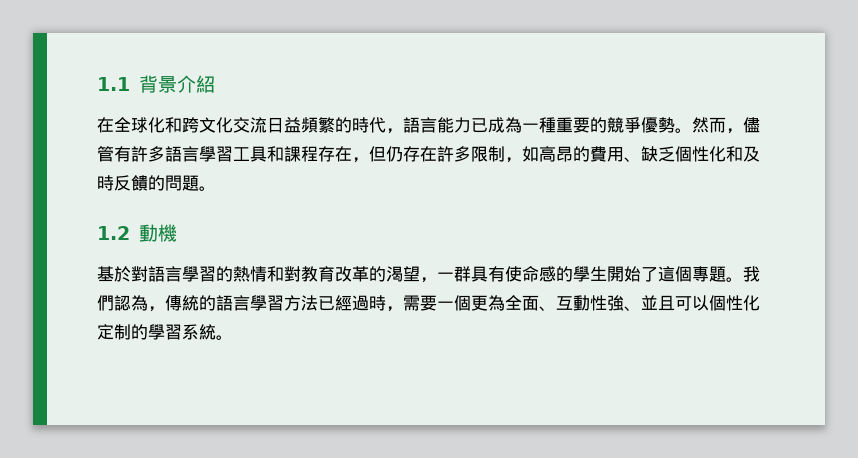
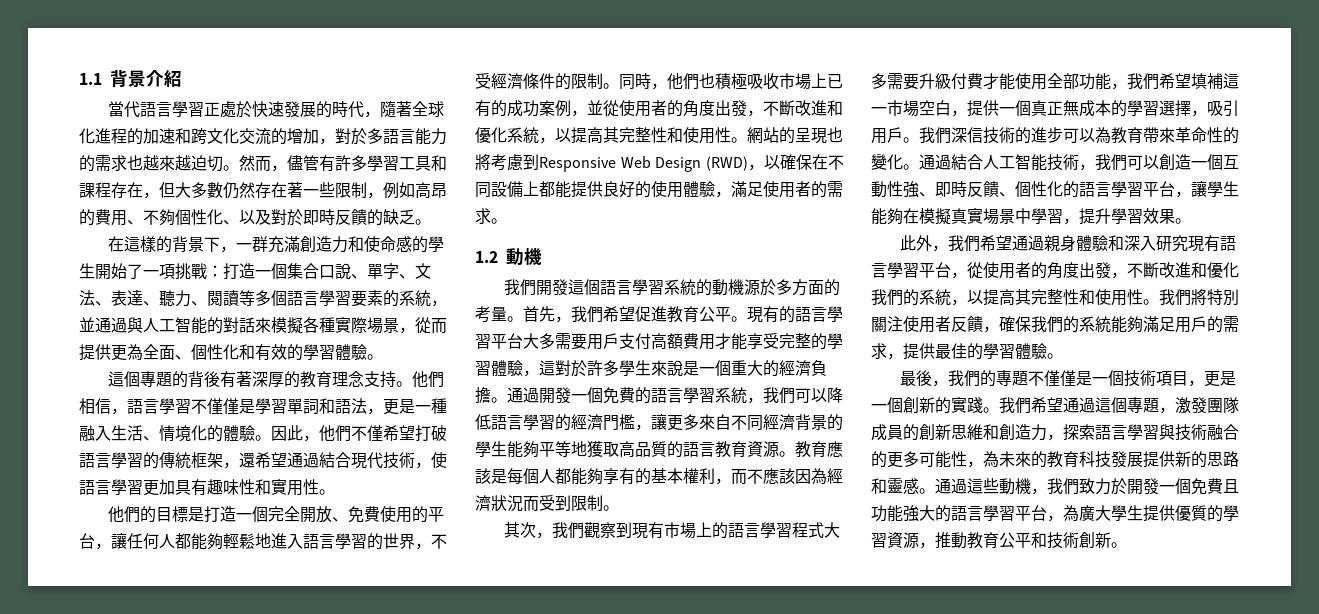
[97,117,675,134] 在全球化和跨文化交流日益頻繁的時代，語言能力已成為一種重要的競爭優勢 -> [107,101,444,118] [79,128,447,145] [79,155,223,172] 當代語言學習正處於快速發展的時代，隨著全球化進程的加速和跨文化交流的增加，對於多語言能力的需求也越來越迫切
[165,146,199,162] 語言 -> (367, 163) none
[386,146,760,163] 仍存在許多限制，如高昂的費用、缺乏個性化和及 -> [175,182,447,199] [79,209,319,226] 大多數仍然存在著一些限制，例如高昂的費用、不夠個性化、以及對於即
[165,175,216,191] [97,224,177,242] [97,266,505,283] 問題。 // 1.2動機 // 基於對語言學習的熱情和對教育改革的渴望，一群具有 -> [383,209,431,225] [107,236,364,253] 缺乏。 // 在這樣的背景下，一群充滿創造力和
[658,265,760,282] [97,295,760,312] [97,324,216,340] 這個專題。我們認為，傳統的語言學習方法已經過時，需要一個更為全面、互動性強、並且可以個性化定制的學習系統 -> [143,263,431,280] [79,290,447,307] [79,317,447,334] [79,344,383,361] [107,371,444,388] [79,398,447,415] [79,425,447,442] [79,452,447,469] [79,479,335,496] [107,506,444,523] [79,533,447,550] [475,73,843,90] [475,100,843,117] [475,127,843,144] [475,154,844,172] [475,181,843,198] [475,208,507,224] [475,248,542,265] [503,279,840,296] [475,306,843,323] [475,333,843,350] [475,360,827,377] [475,387,843,404] [475,414,843,431] [475,441,843,458] [475,468,843,485] [475,495,619,512] [503,522,840,539] [871,73,1239,90] [871,100,1239,117] [871,127,1239,144] [871,153,1239,171] [871,181,1239,198] [871,208,1191,225] [899,235,1236,252] [871,262,1239,279] [871,289,1239,306] [871,316,1239,333] [871,343,1063,360] [899,370,1236,387] [871,397,1239,414] [871,424,1239,441] [871,451,1239,468] [871,478,1239,495] [871,505,1239,522] [871,532,1111,549] 一項挑戰：打造一個集合口說、單字、文法、表達、聽力、閱讀等多個語言學習要素的系統，並通過與人工智能的對話來模擬各種實際場景，從而提供更為全面、個性化和有效的學習體驗。 // 這個專題的背後有著深厚的教育理念支持。他們相信，語言學習不僅僅是學習單詞和語法，更是一種融入生活、情境化的體驗。因此，他們不僅希望打破語言學習的傳統框架，還希望通過結合現代技術，使語言學習更加具有趣味性和實用性。 // 他們的目標是打造一個完全開放、免費使用的平台，讓任何人都能夠輕鬆地進入語言學習的世界，不受經濟條件的限制。同時，他們也積極吸收市場上已有的成功案例，並從使用者的角度出發，不斷改進和優化系統，以提高其完整性和使用性。網站的呈現也將考慮到Responsive Web Design (RWD)，以確保在不同設備上都能提供良好的使用體驗，滿足使用者的需求。 // 1.2動機 // 我們開發這個語言學習系統的動機源於多方面的考量。首先，我們希望促進教育公平。現有的語言學習平台大多需要用戶支付高額費用才能享受完整的學習體驗，這對於許多學生來說是一個重大的經濟負擔。通過開發一個免費的語言學習系統，我們可以降低語言學習的經濟門檻，讓更多來自不同經濟背景的學生能夠平等地獲取高品質的語言教育資源。教育應該是每個人都能夠享有的基本權利，而不應該因為經濟狀況而受到限制。 // 其次，我們觀察到現有市場上的語言學習程式大多需要升級付費才能使用全部功能，我們希望填補這一市場空白，提供一個真正無成本的學習選擇，吸引用戶。我們深信技術的進步可以為教育帶來革命性的變化。通過結合人工智能技術，我們可以創造一個互動性強、即時反饋、個性化的語言學習平台，讓學生能夠在模擬真實場景中學習，提升學習效果。 // 此外，我們希望通過親身體驗和深入研究現有語言學習平台，從使用者的角度出發，不斷改進和優化我們的系統，以提高其完整性和使用性。我們將特別關注使用者反饋，確保我們的系統能夠滿足用戶的需求，提供最佳的學習體驗。 // 最後，我們的專題不僅僅是一個技術項目，更是一個創新的實踐。我們希望通過這個專題，激發團隊成員的創新思維和創造力，探索語言學習與技術融合的更多可能性，為未來的教育科技發展提供新的思路和靈感。通過這些動機，我們致力於開發一個免費且功能強大的語言學習平台，為廣大學生提供優質的學習資源，推動教育公平和技術創新

